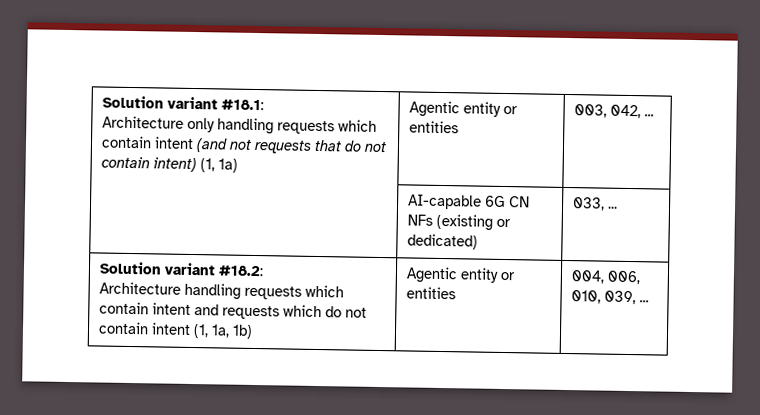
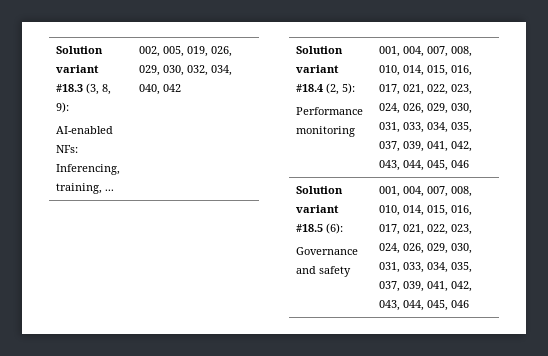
[102,95,265,111] [102,115,378,135] [101,135,388,154] [101,156,239,173] [409,100,519,118] [409,120,460,134] [574,104,655,119] [407,194,531,210] [407,213,512,231] [407,233,479,250] [572,197,619,211] [99,261,265,277] [99,281,345,300] [99,301,368,320] [98,321,254,339] [406,266,516,284] [406,286,457,300] [571,270,642,285] [571,290,650,305] Solution variant #18.1: // Architecture only handling requests which contain intent (and not requests that do not contain intent) (1, 1a) | Agentic entity or entities | 003, 042, ... // | AI-capable 6G CN NFs (existing or dedicated) | 033, ... // Solution variant #18.2: // Architecture handling requests which contain intent and requests which do not contain intent (1, 1a, 1b) | Agentic entity or entities | 004, 006, 010, 039, ... -> [55,46,103,54] [55,65,99,73] [55,83,111,95] [55,102,69,113] [55,126,113,134] [55,145,78,153] [55,164,120,175] [55,183,114,194] [138,46,232,57] [138,65,232,76] [138,84,181,95] [295,46,343,54] [295,65,339,73] [295,83,355,95] [295,107,363,115] [295,126,355,137] [378,46,472,57] [378,65,472,76] [378,84,472,95] [378,103,472,114] [378,122,472,133] [378,141,472,152] [378,160,469,171] [295,186,343,194] [295,205,339,213] [295,223,343,234] [295,247,358,255] [295,266,351,277] [378,186,472,197] [378,205,472,216] [378,224,472,235] [378,243,472,254] [378,262,472,273] [378,281,472,292] [378,300,469,311] Solution variant #18.3 (3, 8, 9): // AI-enabled NFs: Inferencing, training, ... | 002, 005, 019, 026, 029, 030, 032, 034, 040, 042 // Solution variant #18.4 (2, 5): // Performance monitoring | 001, 004, 007, 008, 010, 014, 015, 016, 017, 021, 022, 023, 024, 026, 029, 030, 031, 033, 034, 035, 037, 039, 041, 042, 043, 044, 045, 046 // Solution variant #18.5 (6): // Governance and safety | 001, 004, 007, 008, 010, 014, 015, 016, 017, 021, 022, 023, 024, 026, 029, 030, 031, 033, 034, 035, 037, 039, 041, 042, 043, 044, 045, 046

